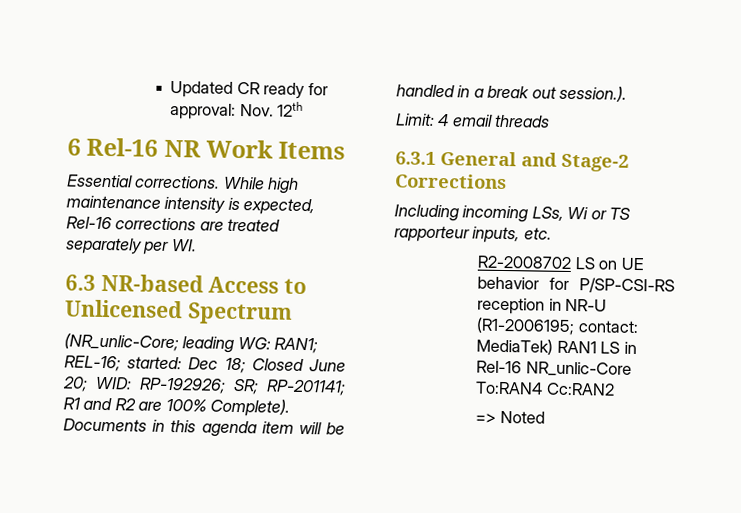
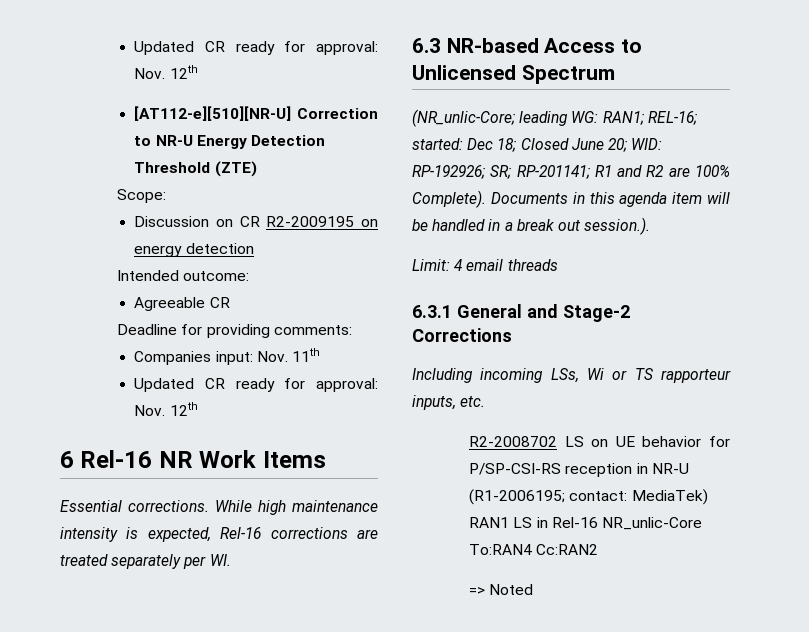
[170,80,328,100] [170,101,304,120] Updated CR ready for approval: Nov. 12th -> [134,41,378,55] [134,65,198,79] [134,106,378,121] [134,135,325,149] [134,161,257,177] [117,189,167,203] [134,216,378,227] [134,243,254,257] [117,270,250,281] [134,297,230,311] [117,324,352,338] [134,348,320,365] [134,378,378,392] [134,402,198,416] Updated CR ready for approval: Nov. 12th // [AT112-e][510][NR-U] Correction to NR-U Energy Detection Threshold (ZTE) // Scope: // Discussion on CR R2-2009195 on energy detection // Intended outcome: // Agreeable CR // Deadline for providing comments: // Companies input: Nov. 11th // Updated CR ready for approval: Nov. 12th

